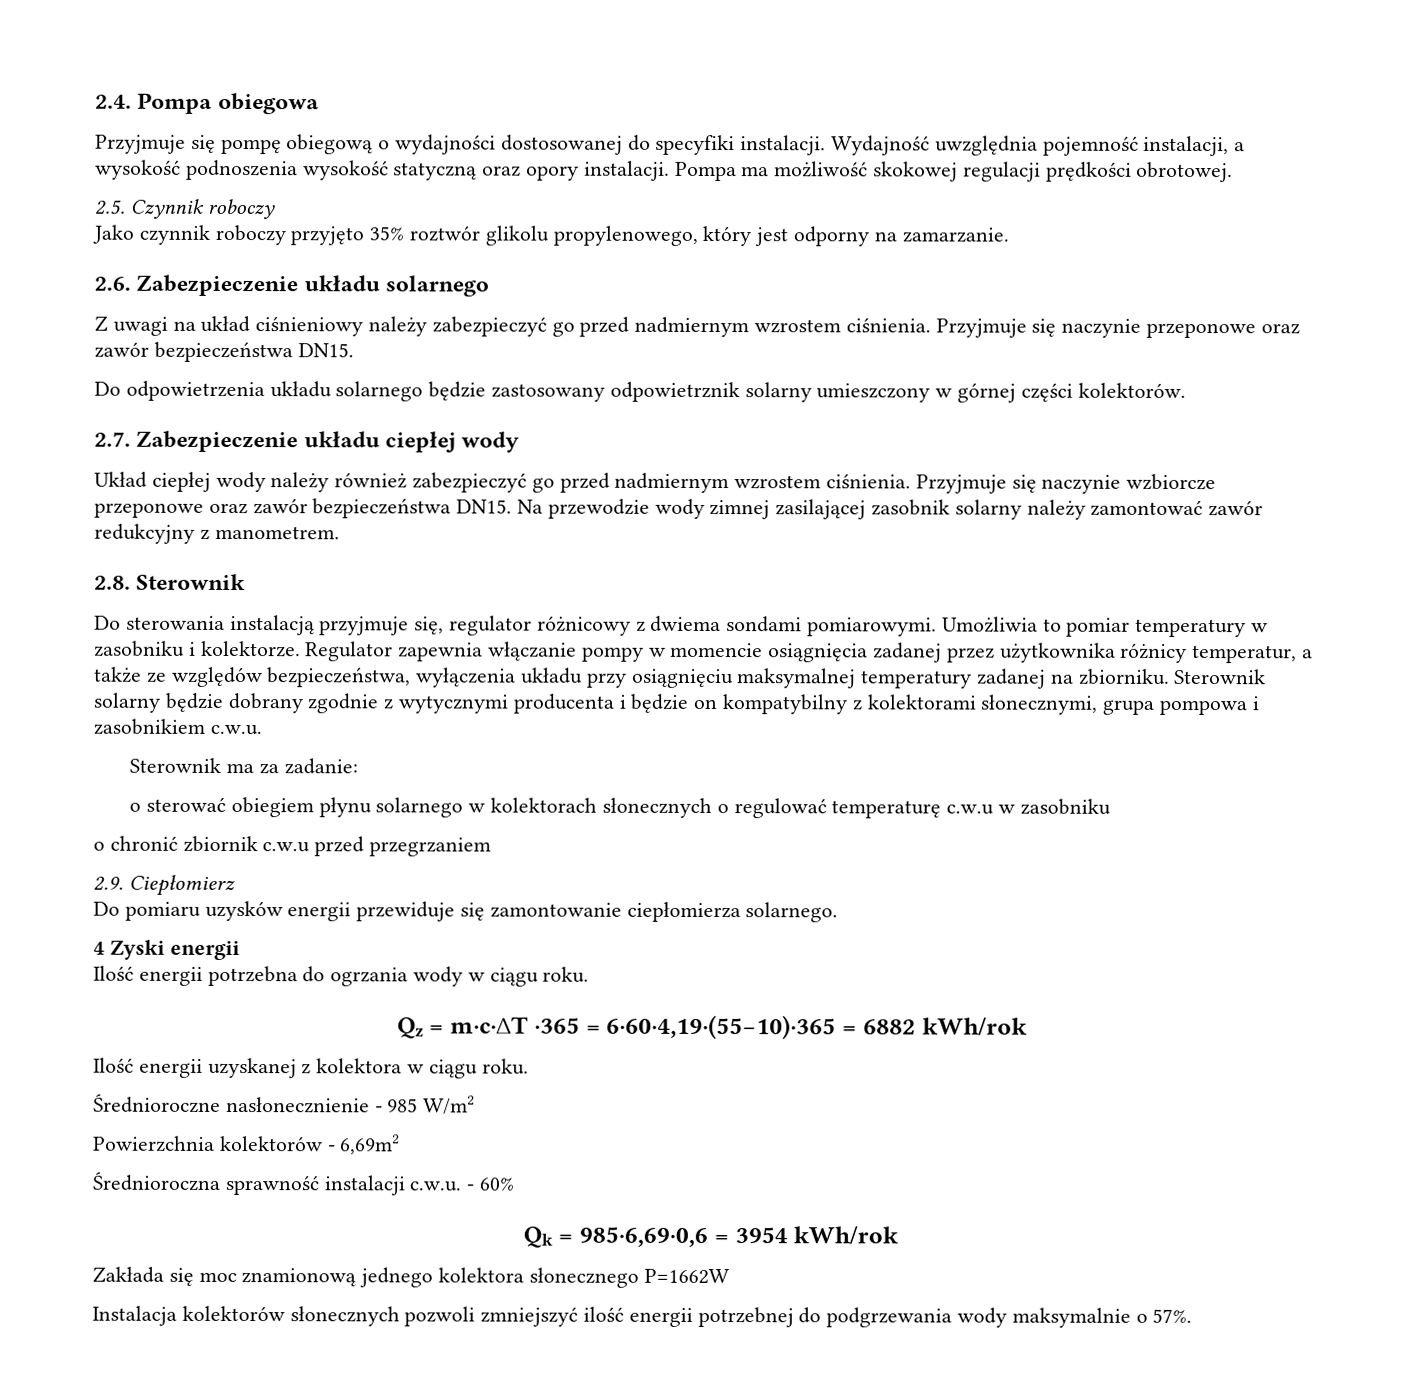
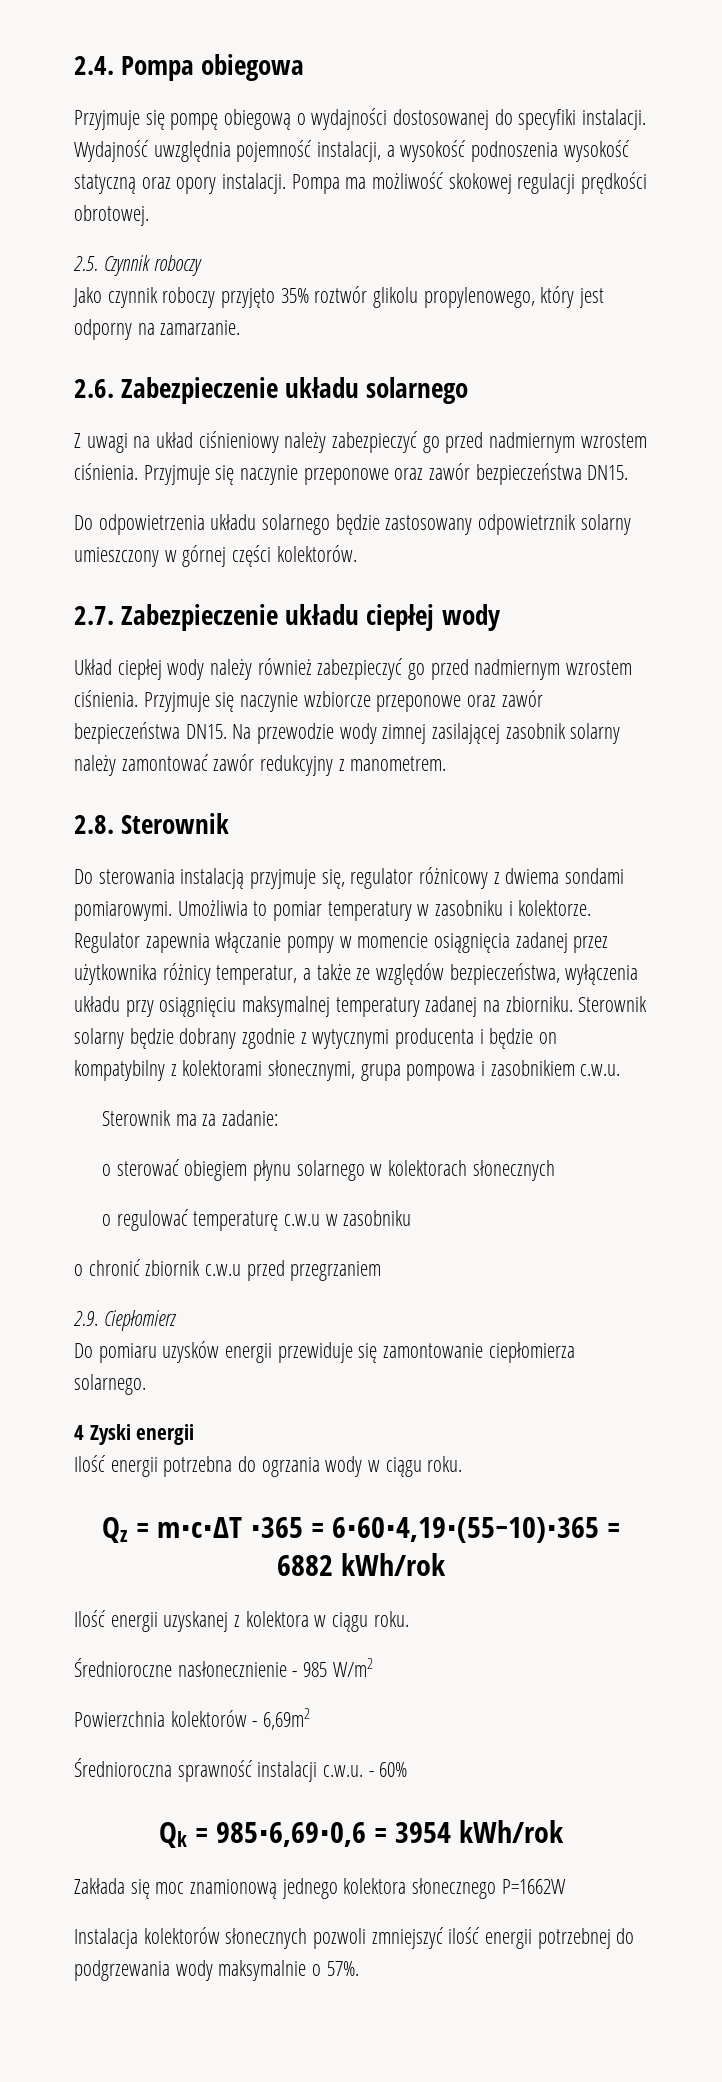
(712, 807) none -> (555, 1170) //

